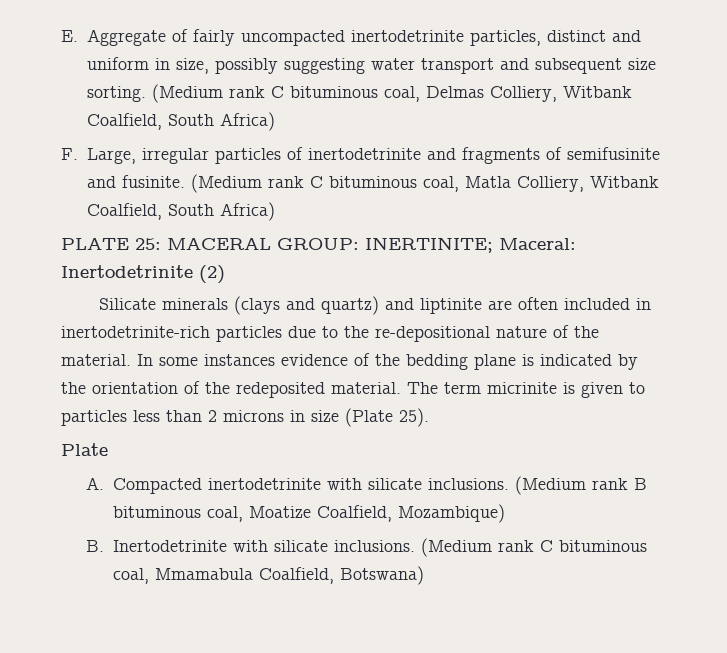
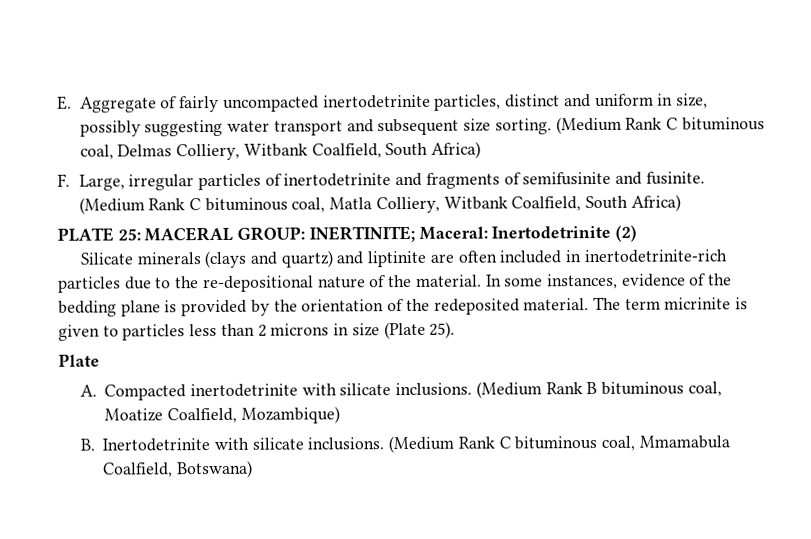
[228,86,265,98] rank -> [625,117,663,130] Rank
[267,176,304,188] rank -> [148,198,186,211] Rank
[204,354,275,366] instances -> [546,273,618,290] instances,
[540,354,612,366] indicated -> [181,299,248,317] provided
[592,478,629,490] rank -> [545,382,583,395] Rank
[498,540,535,552] rank -> [457,436,495,449] Rank

